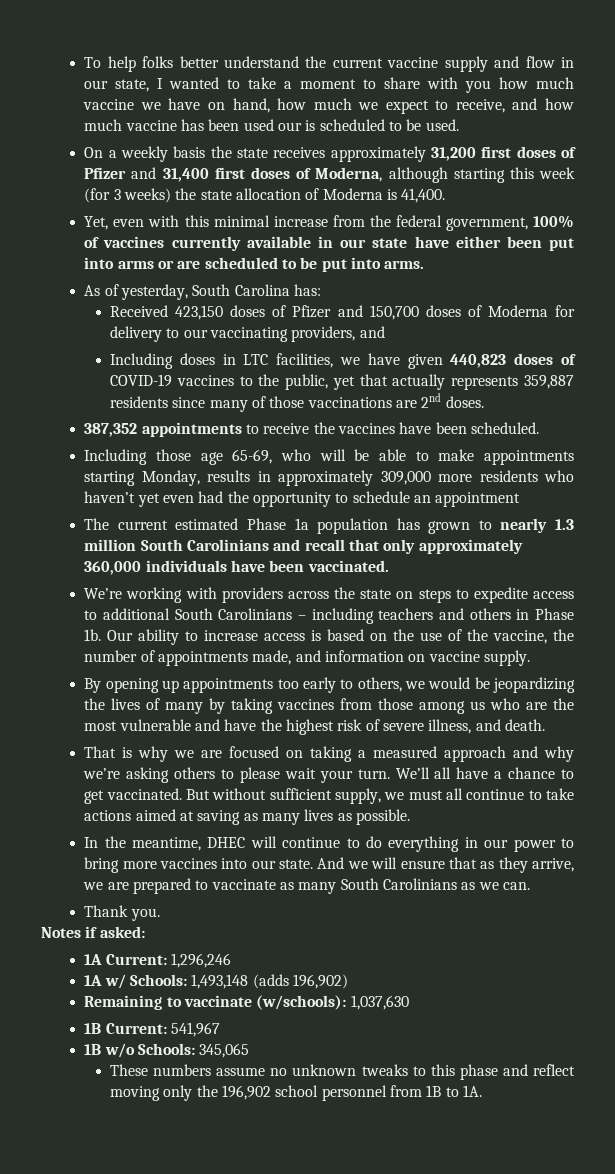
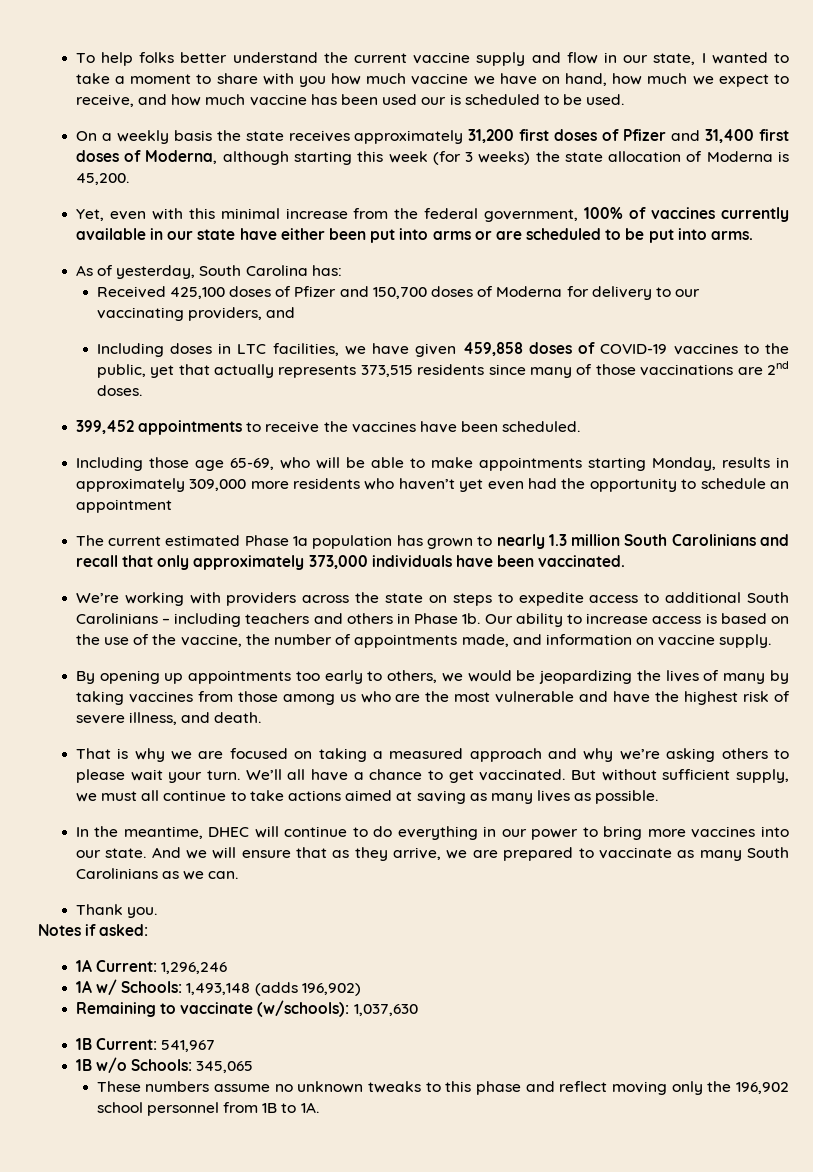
[401,188,446,203] 41,400. -> [75,173,129,185] 45,200.
[175,305,224,320] 423,150 -> [169,287,225,299] 425,100
[450,354,507,368] 440,823 -> [462,342,523,356] 459,858
[524,375,574,389] 359,887 -> [360,365,413,377] 373,515
[84,423,138,437] 387,352 -> [75,420,134,434] 399,452
[84,561,142,575] 360,000 -> [308,555,368,569] 373,000

